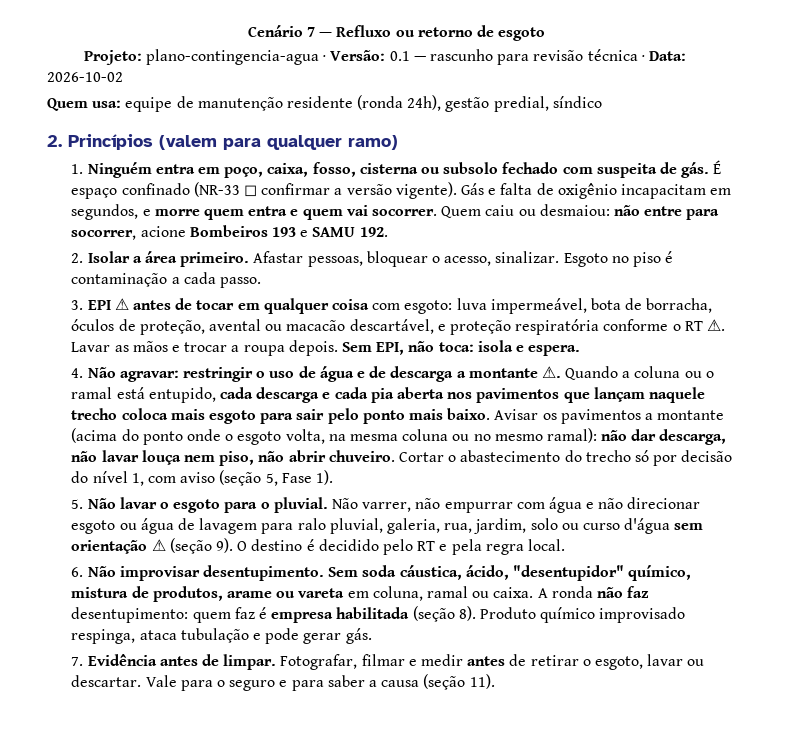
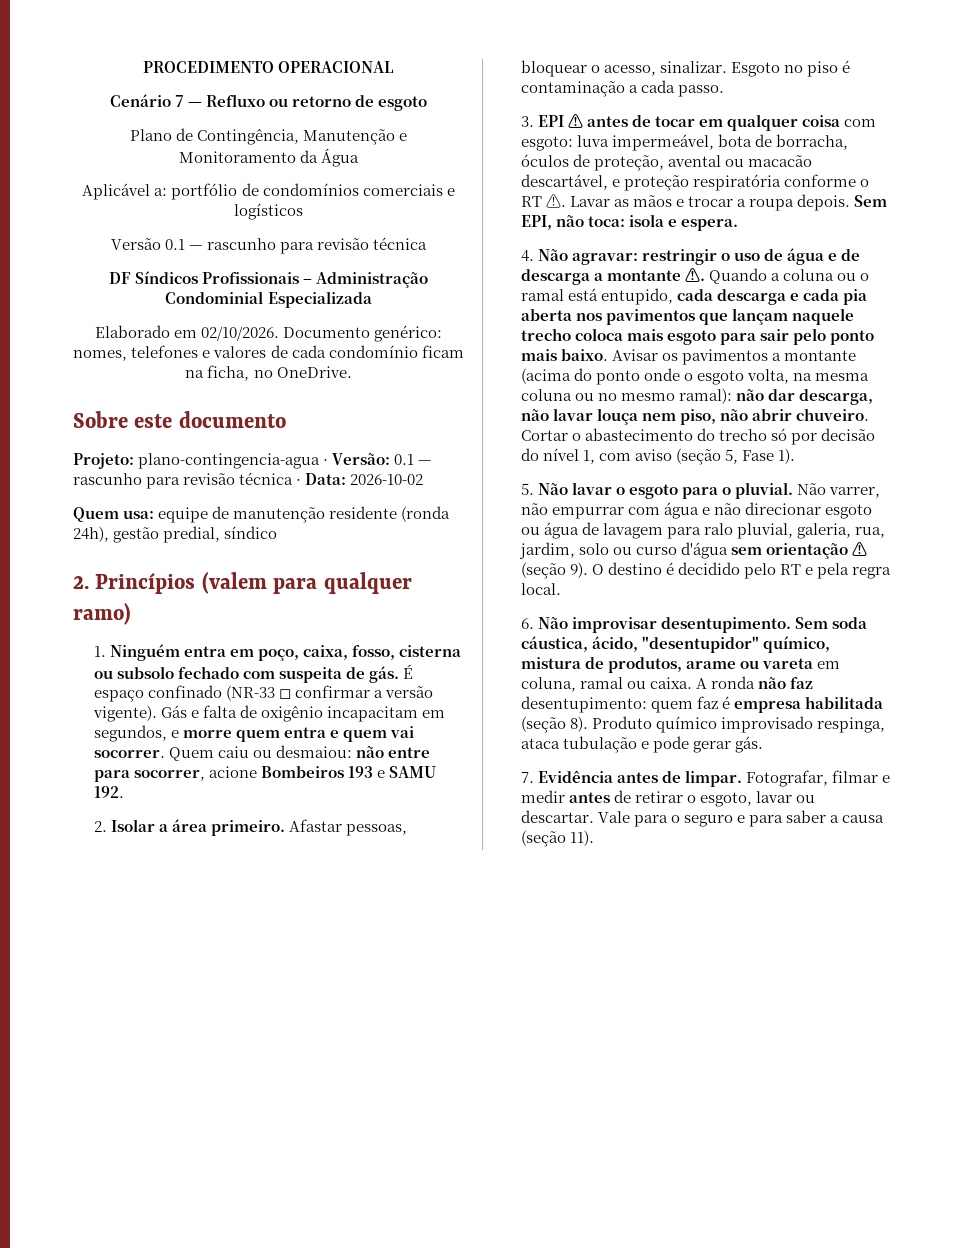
(247, 31) none -> [142,61,395,73] PROCEDIMENTO OPERACIONAL //
(546, 34) none -> [129,128,408,145] [178,148,360,167] [82,183,455,200] [234,203,303,220] [111,237,427,254] [108,271,429,288] [165,291,372,308] [94,325,443,342] [73,345,464,361] [185,365,352,381] [73,411,286,428] // Plano de Contingência, Manutenção e Monitoramento da Água // Aplicável a: portfólio de condomínios comerciais e logísticos // Versão 0.1 — rascunho para revisão técnica // DF Síndicos Profissionais – Administração Condominial Especializada // Elaborado em 02/10/2026. Documento genérico: nomes, telefones e valores de cada condomínio ficam na ficha, no OneDrive. // Sobre este documento

